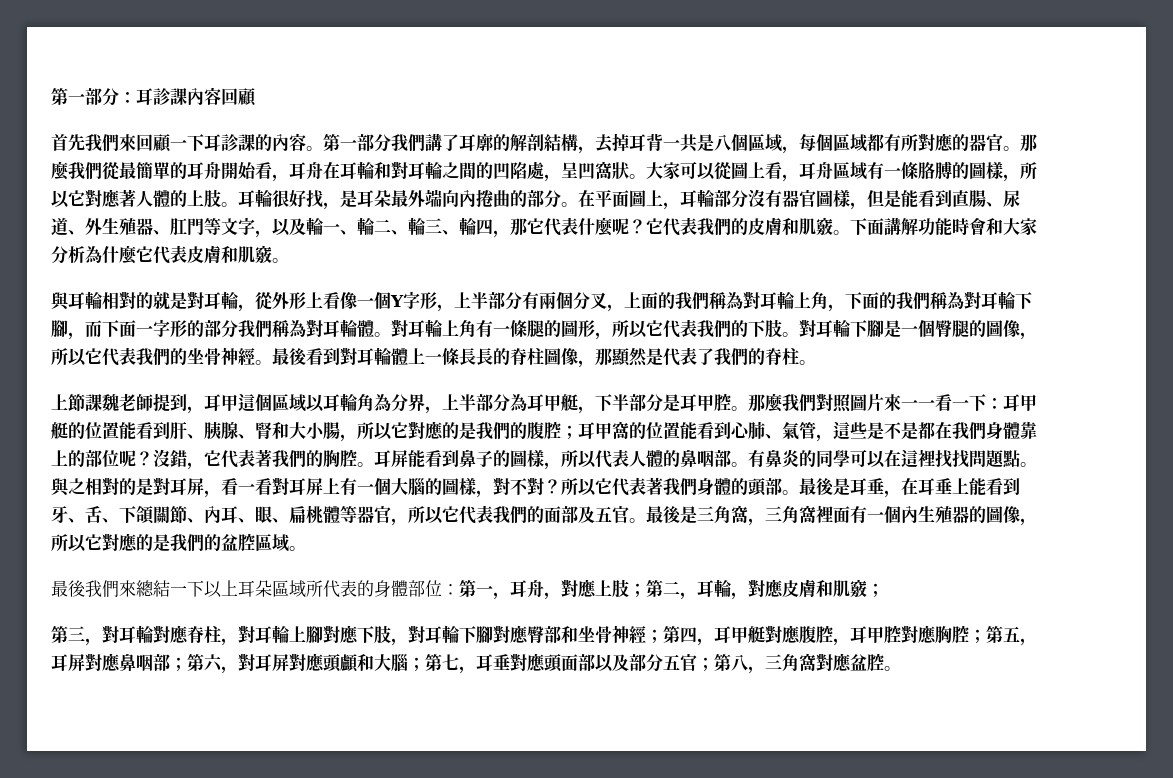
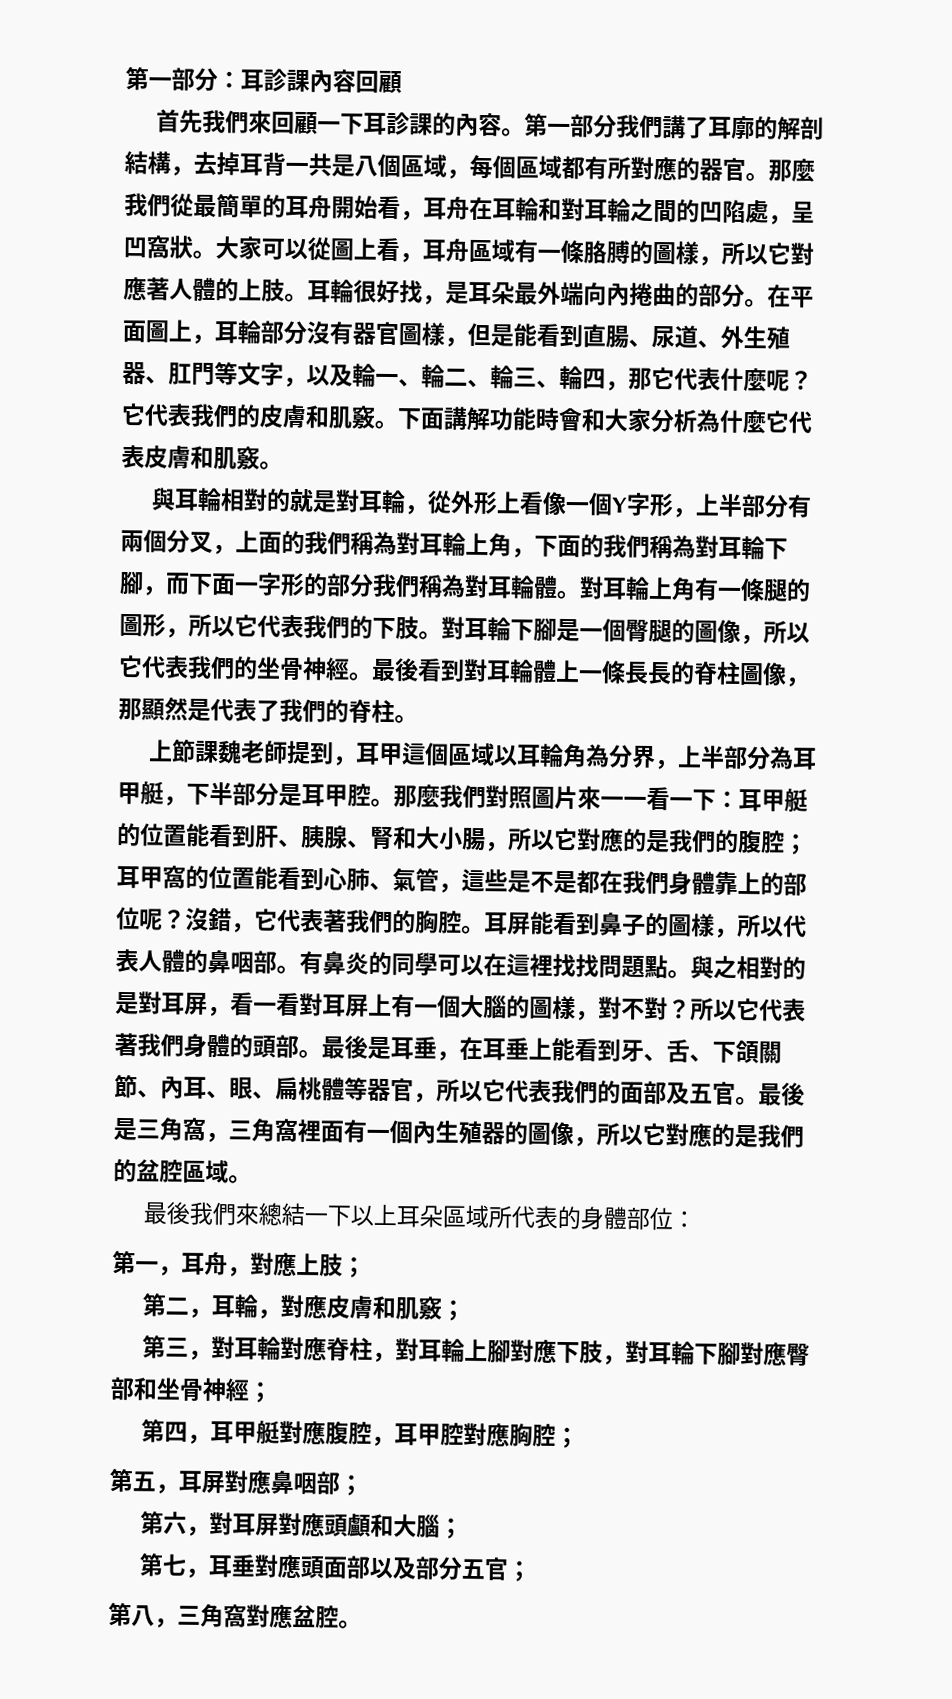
(459, 589) none -> (697, 1219) //
(646, 590) none -> (366, 1267) //
(663, 636) none -> (272, 1392) //
(986, 636) none -> (580, 1437) //
(187, 664) none -> (363, 1485) //
(425, 664) none -> (464, 1528) //
(714, 664) none -> (532, 1571) //

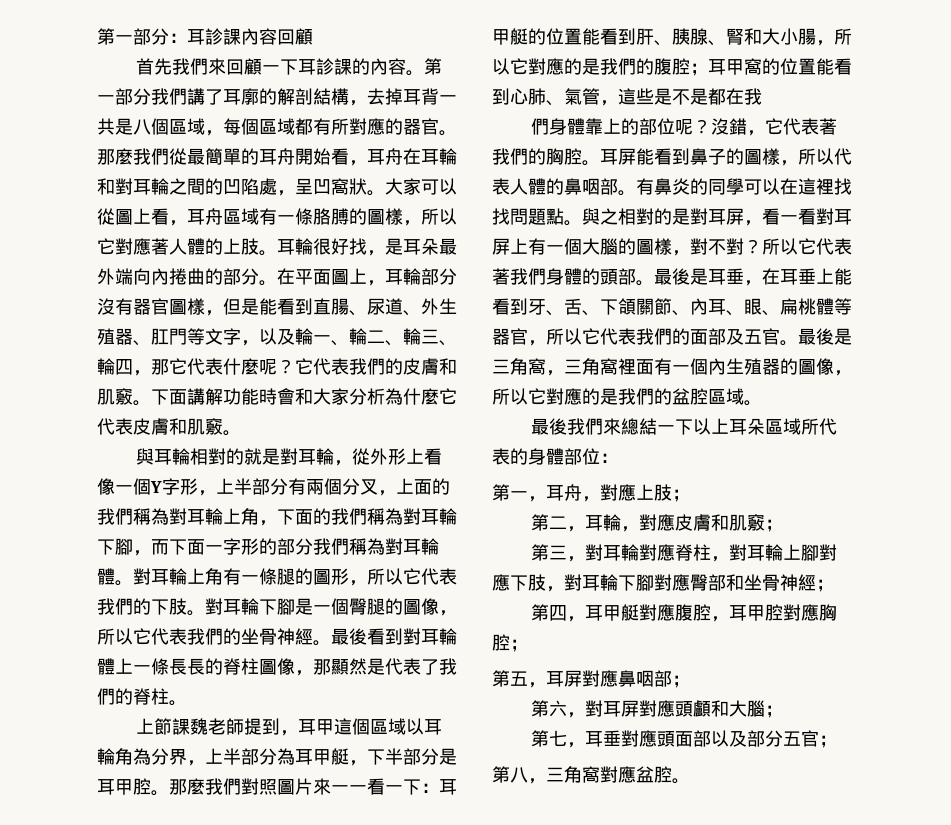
(646, 882) none -> (762, 96) //

